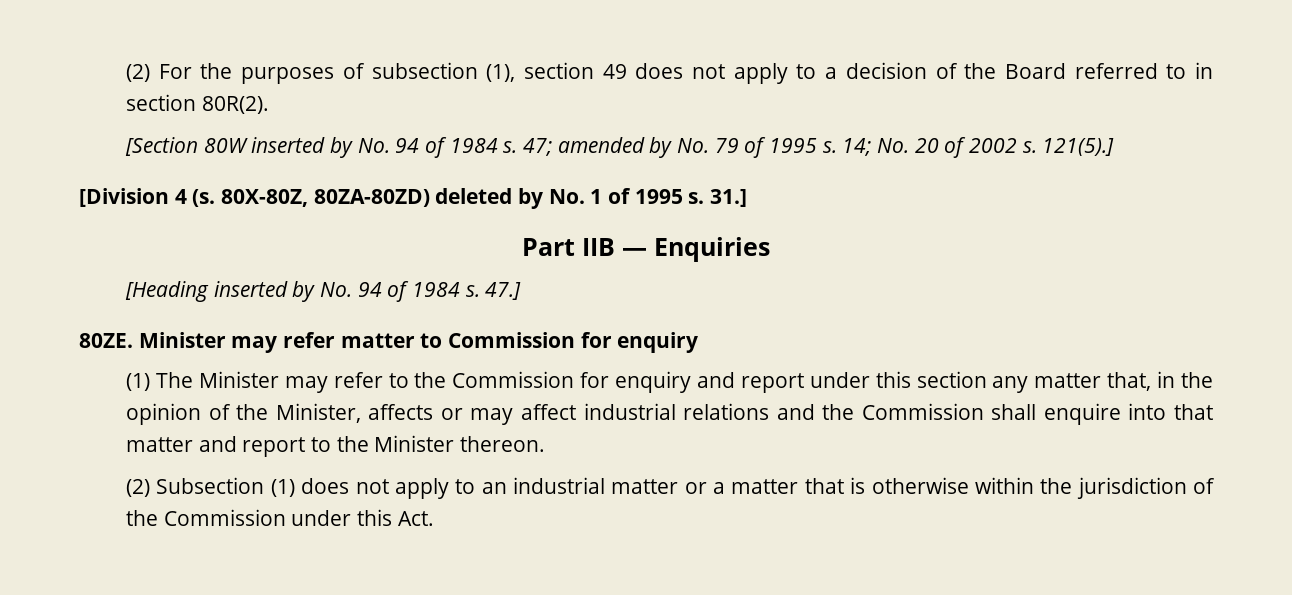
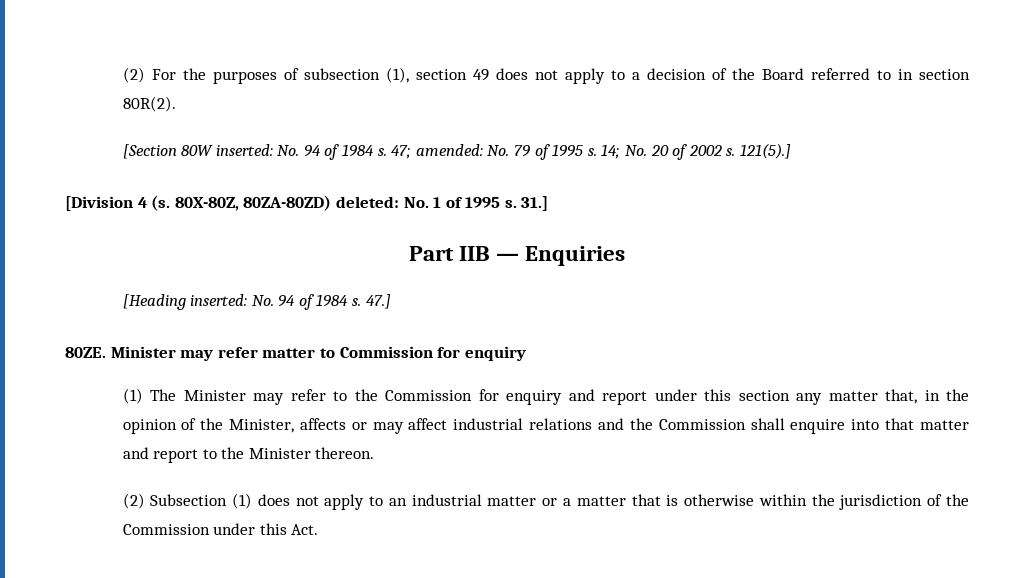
[251,137,354,158] inserted by -> [215,144,273,156] inserted:
[557,137,673,158] amended by -> [415,144,483,156] amended:
[435,188,544,209] deleted by -> [335,196,399,208] deleted:
[213,281,316,302] inserted by -> [190,294,248,306] inserted:

